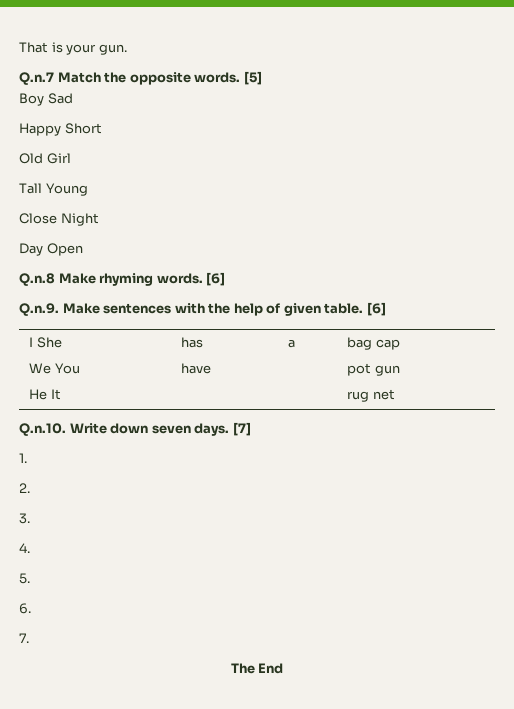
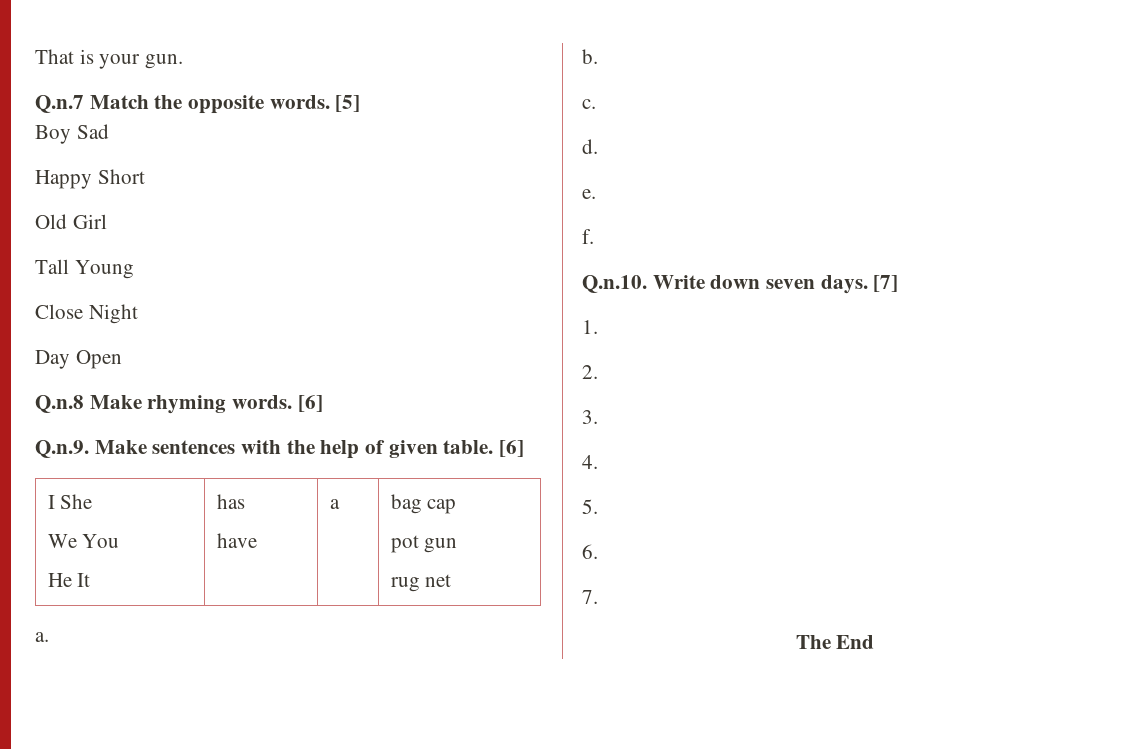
(395, 394) none -> [35,632,49,642] [582,49,598,64] [582,99,596,109] [582,139,598,154] [582,189,596,199] [582,229,594,244] // a. // b. // c. // d. // e. // f.

